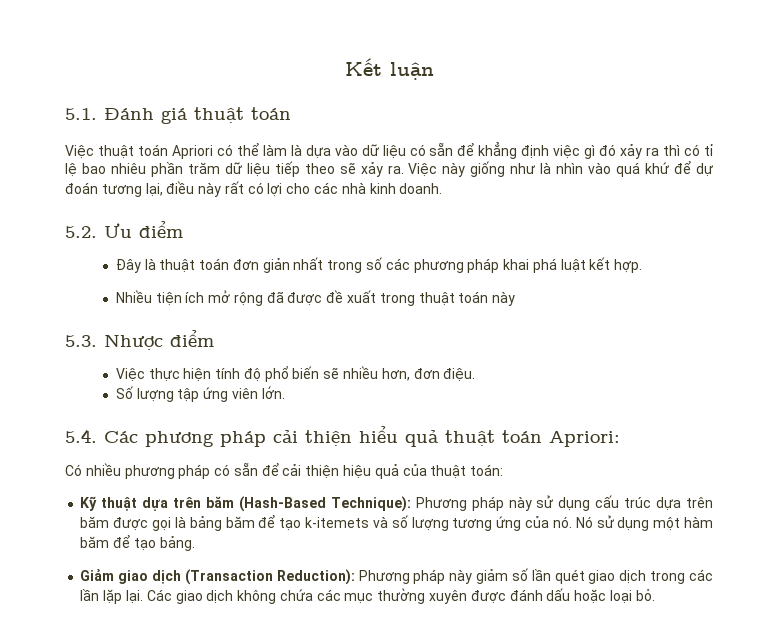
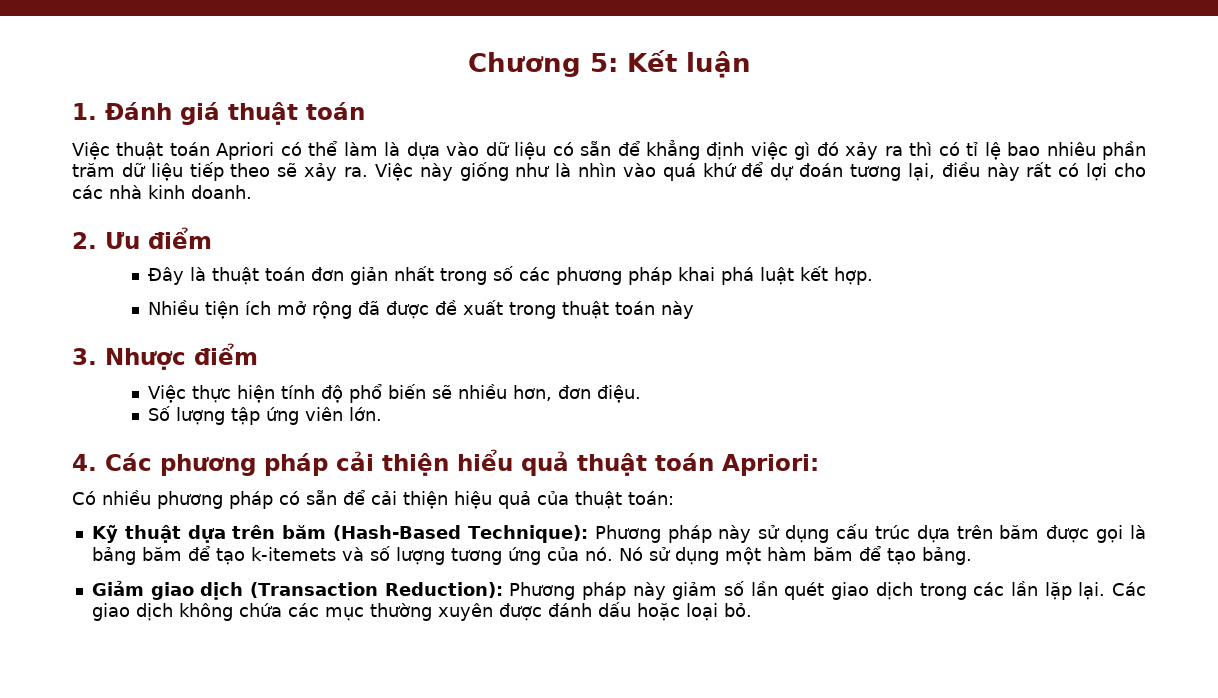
(344, 67) none -> [467,52,618,77] Chương 5:
[65,108,97,120] 5.1. -> [72,103,97,120] 1.
[65,226,97,238] 5.2. -> [72,232,97,249] 2.
[65,335,97,347] 5.3. -> [72,348,97,365] 3.
[65,429,97,443] 5.4. -> [72,454,97,471] 4.

